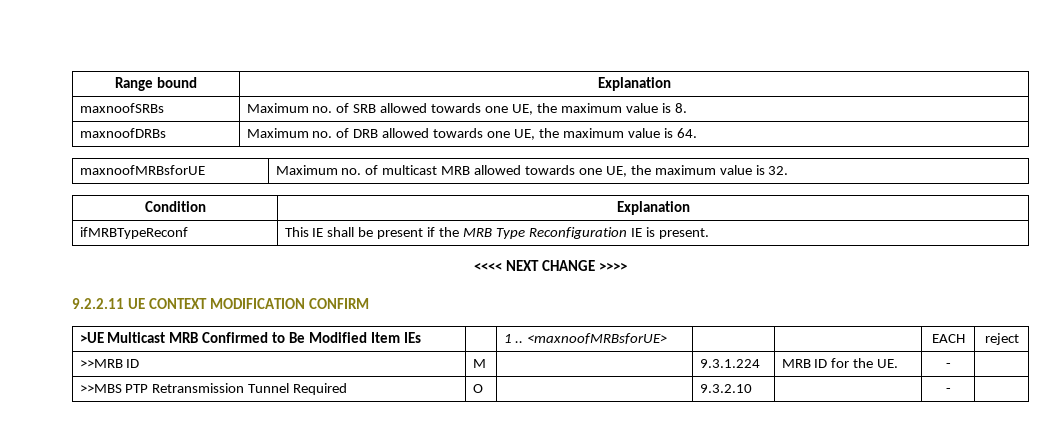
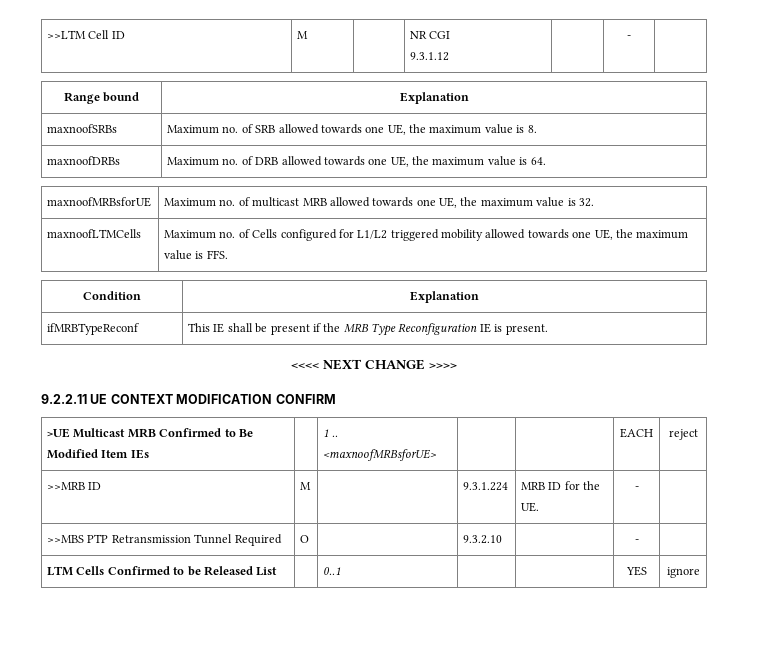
(115, 84) none -> [47,30,125,39] [297,31,309,39] [410,31,451,39] [410,52,450,61] [627,35,631,39] >>LTM Cell ID | M | | NR CGI // 9.3.1.12 | | - | //
(789, 170) none -> [47,229,142,238] [164,229,689,241] [164,250,228,260] // maxnoofLTMCells | Maximum no. of Cells configured for L1/L2 triggered mobility allowed towards one UE, the maximum value is FFS.
(951, 390) none -> [47,566,278,576] [323,567,342,575] [625,566,647,576] [666,567,700,578] // LTM Cells Confirmed to be Released List | | 0..1 | | | YES | ignore

